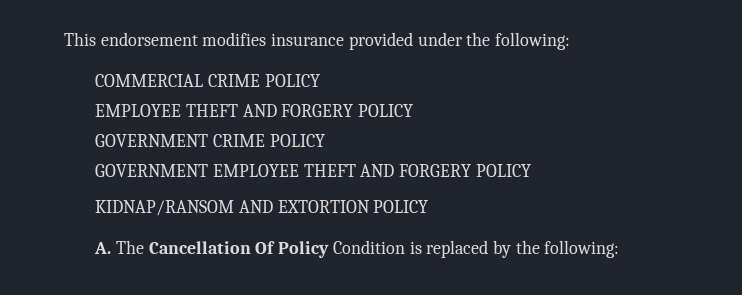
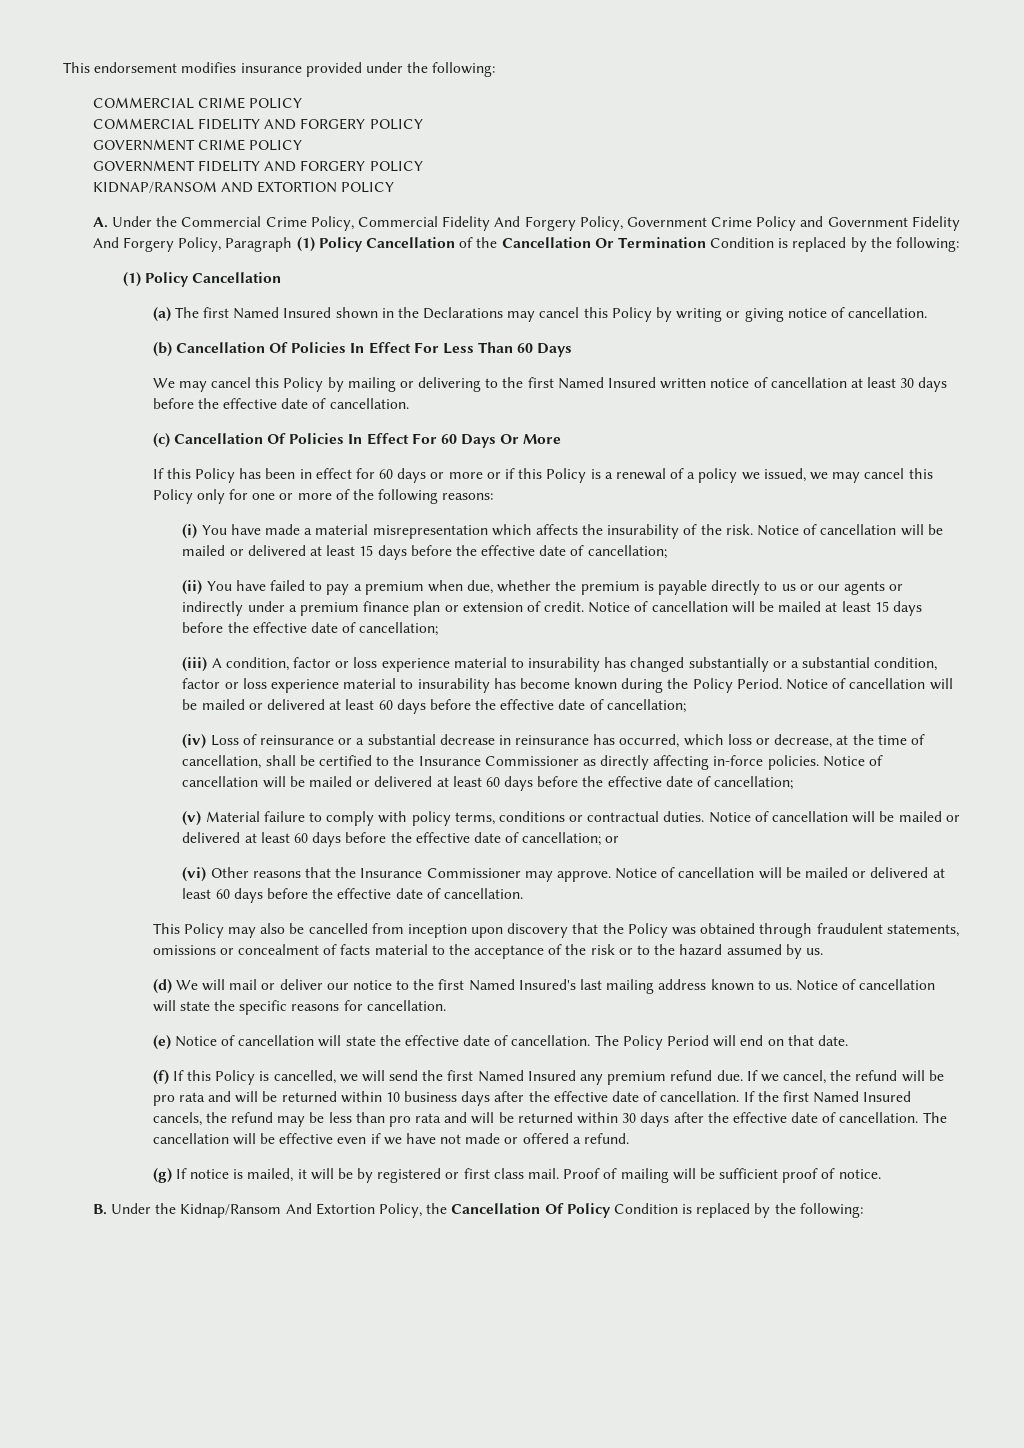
[95,104,238,117] EMPLOYEE THEFT -> [92,118,261,130] COMMERCIAL FIDELITY
[212,164,356,177] EMPLOYEE THEFT -> [198,160,261,172] FIDELITY
[115,240,144,254] The -> [112,216,960,231] [92,237,960,252] [122,272,282,287] [152,307,928,322] [152,342,573,357] [152,377,948,392] [152,398,409,409] [152,433,562,448] [152,468,933,483] [152,489,494,504] [182,524,943,539] [182,545,667,560] [182,580,904,595] [182,601,922,616] [182,622,439,636] [182,657,938,672] [182,678,953,693] [182,699,686,714] [182,734,925,749] [182,755,884,770] [182,776,794,791] [182,811,960,826] [182,832,620,847] [182,867,945,882] [182,888,523,903] [152,923,959,938] [152,944,823,959] [152,979,936,994] [152,1000,446,1015] [152,1035,848,1050] [152,1070,944,1085] [152,1091,912,1106] [152,1112,947,1127] [152,1133,629,1145] [152,1168,881,1183] [92,1203,448,1218] Under the Commercial Crime Policy, Commercial Fidelity And Forgery Policy, Government Crime Policy and Government Fidelity And Forgery Policy, Paragraph (1) Policy Cancellation of the Cancellation Or Termination Condition is replaced by the following: // (1) Policy Cancellation // (a) The first Named Insured shown in the Declarations may cancel this Policy by writing or giving notice of cancellation. // (b) Cancellation Of Policies In Effect For Less Than 60 Days // We may cancel this Policy by mailing or delivering to the first Named Insured written notice of cancellation at least 30 days before the effective date of cancellation. // (c) Cancellation Of Policies In Effect For 60 Days Or More // If this Policy has been in effect for 60 days or more or if this Policy is a renewal of a policy we issued, we may cancel this Policy only for one or more of the following reasons: // (i) You have made a material misrepresentation which affects the insurability of the risk. Notice of cancellation will be mailed or delivered at least 15 days before the effective date of cancellation; // (ii) You have failed to pay a premium when due, whether the premium is payable directly to us or our agents or indirectly under a premium finance plan or extension of credit. Notice of cancellation will be mailed at least 15 days before the effective date of cancellation; // (iii) A condition, factor or loss experience material to insurability has changed substantially or a substantial condition, factor or loss experience material to insurability has become known during the Policy Period. Notice of cancellation will be mailed or delivered at least 60 days before the effective date of cancellation; // (iv) Loss of reinsurance or a substantial decrease in reinsurance has occurred, which loss or decrease, at the time of cancellation, shall be certified to the Insurance Commissioner as directly affecting in-force policies. Notice of cancellation will be mailed or delivered at least 60 days before the effective date of cancellation; // (v) Material failure to comply with policy terms, conditions or contractual duties. Notice of cancellation will be mailed or delivered at least 60 days before the effective date of cancellation; or // (vi) Other reasons that the Insurance Commissioner may approve. Notice of cancellation will be mailed or delivered at least 60 days before the effective date of cancellation. // This Policy may also be cancelled from inception upon discovery that the Policy was obtained through fraudulent statements, omissions or concealment of facts material to the acceptance of the risk or to the hazard assumed by us. // (d) We will mail or deliver our notice to the first Named Insured's last mailing address known to us. Notice of cancellation will state the specific reasons for cancellation. // (e) Notice of cancellation will state the effective date of cancellation. The Policy Period will end on that date. // (f) If this Policy is cancelled, we will send the first Named Insured any premium refund due. If we cancel, the refund will be pro rata and will be returned within 10 business days after the effective date of cancellation. If the first Named Insured cancels, the refund may be less than pro rata and will be returned within 30 days after the effective date of cancellation. The cancellation will be effective even if we have not made or offered a refund. // (g) If notice is mailed, it will be by registered or first class mail. Proof of mailing will be sufficient proof of notice. // B. Under the Kidnap/Ransom And Extortion Policy, the

